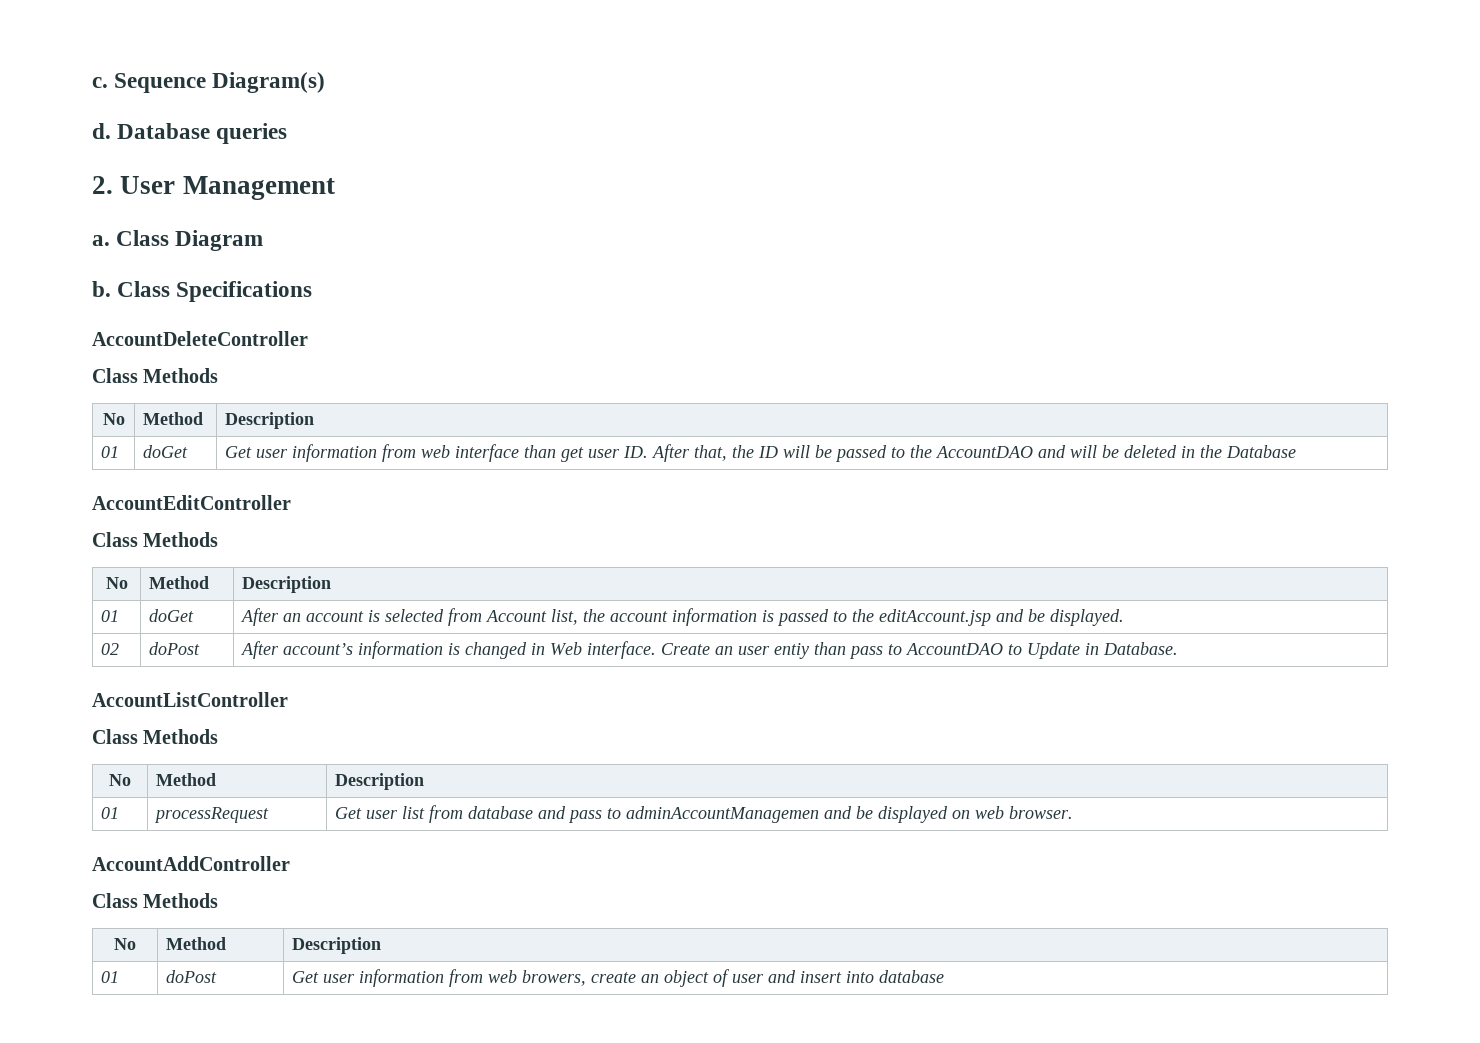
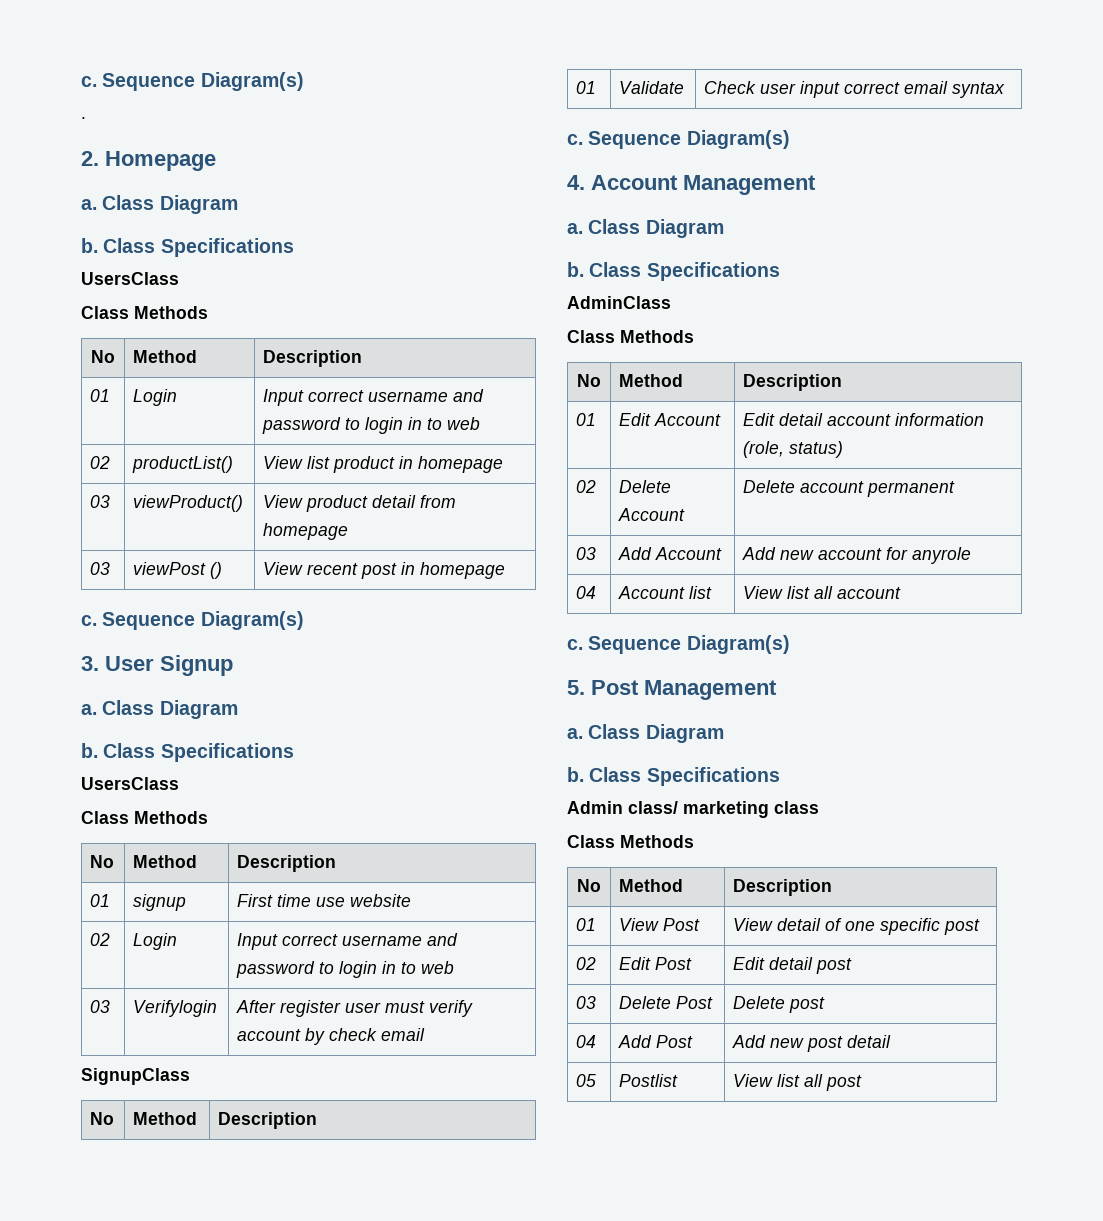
[92,72,326,93] [92,123,288,144] c. Sequence Diagram(s) // d. Database queries -> [81,72,304,91] [81,117,86,119] c. Sequence Diagram(s) // .
[120,176,335,200] [92,230,264,251] [92,281,313,302] [92,331,308,346] [92,368,219,383] [102,413,125,425] [142,412,203,425] [224,412,314,429] [100,446,119,458] [142,445,188,458] [224,444,1296,462] [92,495,291,510] [92,532,219,547] [105,577,128,589] [148,576,209,589] [241,576,331,593] [100,610,119,622] [148,609,194,622] [240,608,1124,626] [100,643,119,655] [148,642,200,655] [240,641,1178,659] [92,692,288,707] [92,729,219,744] [109,774,131,786] [155,773,216,786] [334,773,424,790] [100,807,119,819] [153,807,269,823] [334,805,1073,823] [92,856,290,871] [92,893,219,908] [114,938,136,950] [165,937,226,950] [291,937,381,954] [100,971,119,983] [165,970,217,983] [291,969,944,987] User Management // a. Class Diagram // b. Class Specifications // AccountDeleteController // Class Methods // No | Method | Description // 01 | doGet | Get user information from web interface than get user ID. After that, the ID will be passed to the AccountDAO and will be deleted in the Database // AccountEditController // Class Methods // No | Method | Description // 01 | doGet | After an account is selected from Account list, the account information is passed to the editAccount.jsp and be displayed. // 02 | doPost | After account’s information is changed in Web interface. Create an user entiy than pass to AccountDAO to Update in Database. // AccountListController // Class Methods // No | Method | Description // 01 | processRequest | Get user list from database and pass to adminAccountManagemen and be displayed on web browser. // AccountAddController // Class Methods // No | Method | Description // 01 | doPost | Get user information from web browers, create an object of user and insert into database -> [105,151,216,171] [81,195,238,214] [81,238,294,257] [81,272,179,285] [81,306,208,319] [91,350,115,363] [133,350,198,363] [263,350,363,367] [90,389,111,402] [133,389,178,406] [263,389,485,406] [262,417,481,434] [90,456,111,469] [132,456,234,473] [263,456,504,473] [90,495,111,508] [133,495,244,512] [263,495,457,512] [263,523,349,540] [90,562,111,575] [133,562,223,579] [263,562,506,579] [81,611,304,630] [81,655,233,676] [81,700,238,719] [81,743,294,762] [81,777,179,790] [81,811,208,824] [90,855,115,868] [133,855,198,868] [237,855,337,872] [90,894,111,907] [133,894,187,911] [237,894,412,907] [90,933,111,946] [133,933,178,950] [237,933,459,950] [236,961,455,978] [90,1000,111,1013] [133,1000,218,1017] [236,1000,474,1017] [237,1028,426,1045] [81,1068,190,1085] [90,1112,115,1125] [133,1112,198,1125] [218,1112,318,1129] [576,81,597,94] [619,81,685,94] [704,81,1006,98] [567,130,790,149] [567,175,816,195] [567,219,724,238] [567,262,780,281] [567,296,671,309] [567,330,694,343] [577,374,601,387] [619,374,684,387] [743,374,843,391] [576,413,597,426] [619,413,722,426] [743,413,985,426] [743,441,844,458] [576,480,597,493] [619,480,672,493] [618,508,686,521] [743,480,956,497] [576,547,597,560] [618,547,723,560] [742,547,972,564] [576,586,597,599] [618,586,713,599] [743,586,902,599] [567,635,790,654] [567,680,777,700] [567,724,724,743] [567,767,780,786] [567,801,819,818] [567,835,694,848] [577,879,601,892] [619,879,684,892] [733,879,833,896] [576,918,597,931] [619,918,701,931] [733,918,981,935] [576,957,597,970] [619,957,693,970] [733,957,853,974] [576,996,597,1009] [619,996,714,1009] [733,996,826,1013] [576,1035,597,1048] [618,1035,694,1048] [732,1035,892,1052] [576,1074,597,1087] [619,1074,679,1087] [733,1074,863,1091] Homepage // a. Class Diagram // b. Class Specifications // UsersClass // Class Methods // No | Method | Description // 01 | Login | Input correct username and password to login in to web // 02 | productList() | View list product in homepage // 03 | viewProduct() | View product detail from homepage // 03 | viewPost () | View recent post in homepage // c. Sequence Diagram(s) // 3. User Signup // a. Class Diagram // b. Class Specifications // UsersClass // Class Methods // No | Method | Description // 01 | signup | First time use website // 02 | Login | Input correct username and password to login in to web // 03 | Verifylogin | After register user must verify account by check email // SignupClass // No | Method | Description // 01 | Validate | Check user input correct email syntax // c. Sequence Diagram(s) // 4. Account Management // a. Class Diagram // b. Class Specifications // AdminClass // Class Methods // No | Method | Description // 01 | Edit Account | Edit detail account information (role, status) // 02 | Delete Account | Delete account permanent // 03 | Add Account | Add new account for anyrole // 04 | Account list | View list all account // c. Sequence Diagram(s) // 5. Post Management // a. Class Diagram // b. Class Specifications // Admin class/ marketing class // Class Methods // No | Method | Description // 01 | View Post | View detail of one specific post // 02 | Edit Post | Edit detail post // 03 | Delete Post | Delete post // 04 | Add Post | Add new post detail // 05 | Postlist | View list all post

